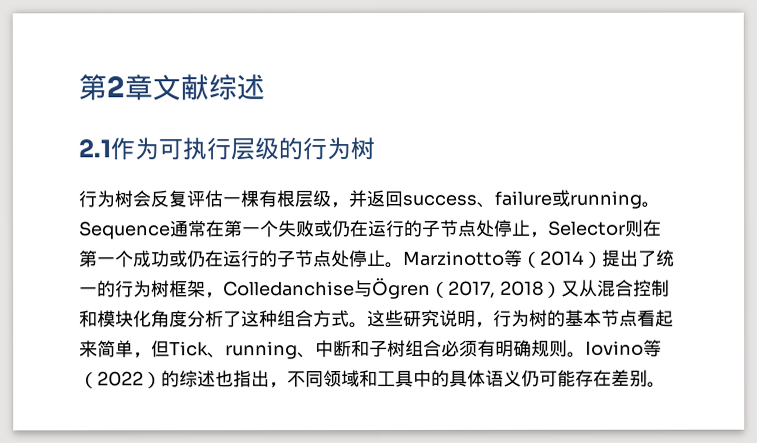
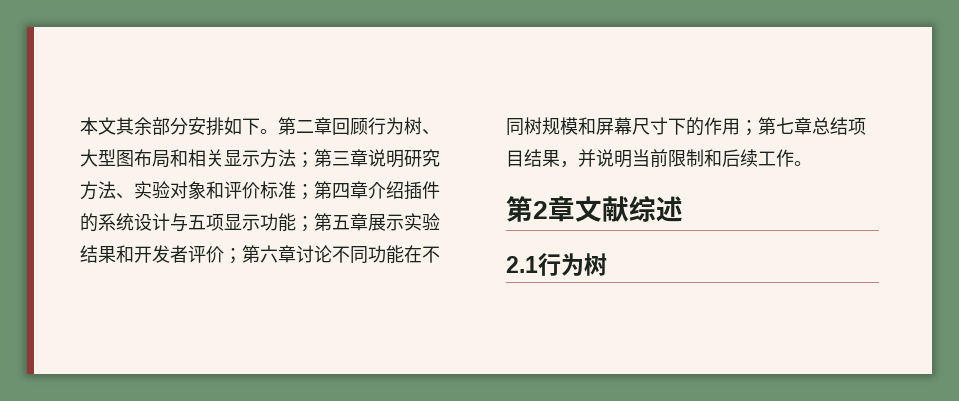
(78, 87) none -> [80,117,440,136] [80,149,440,168] [80,181,440,200] [80,213,440,232] [80,245,440,264] [506,117,866,136] [506,149,812,168] 本文其余部分安排如下。第二章回顾行为树、大型图布局和相关显示方法；第三章说明研究方法、实验对象和评价标准；第四章介绍插件的系统设计与五项显示功能；第五章展示实验结果和开发者评价；第六章讨论不同功能在不同树规模和屏幕尺寸下的作用；第七章总结项目结果，并说明当前限制和后续工作。 //
[110,137,375,161] [78,189,660,209] [78,219,662,240] [79,249,675,268] [79,277,670,300] [79,309,674,329] [79,339,662,360] [79,369,666,389] 作为可执行层级的行为树 // 行为树会反复评估一棵有根层级，并返回success、failure或running。Sequence通常在第一个失败或仍在运行的子节点处停止，Selector则在第一个成功或仍在运行的子节点处停止。Marzinotto等（2014）提出了统一的行为树框架，Colledanchise与Ögren（2017, 2018）又从混合控制和模块化角度分析了这种组合方式。这些研究说明，行为树的基本节点看起来简单，但Tick、running、中断和子树组合必须有明确规则。Iovino等（2022）的综述也指出，不同领域和工具中的具体语义仍可能存在差别。 -> [538,253,607,276] 行为树

